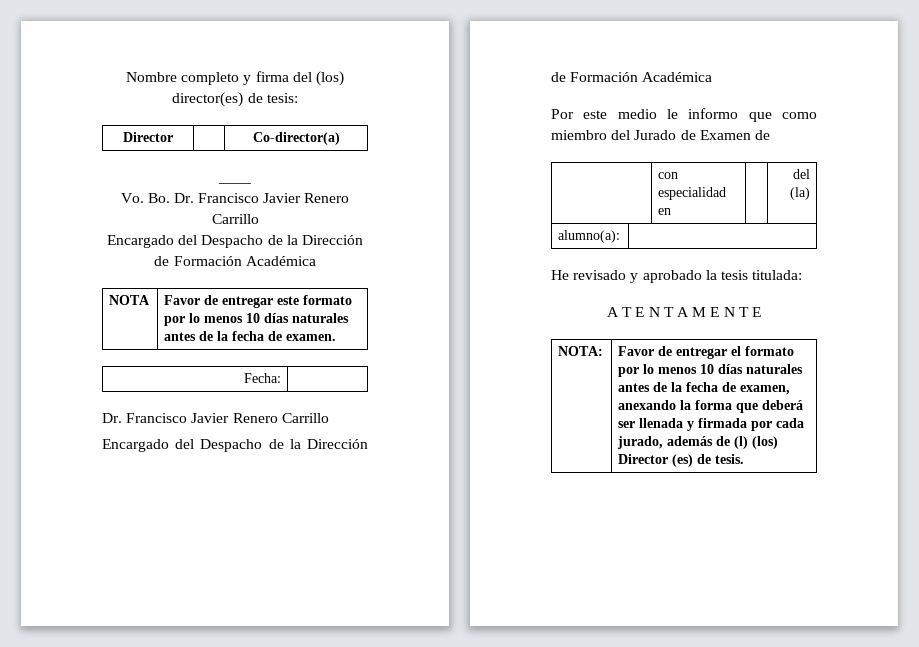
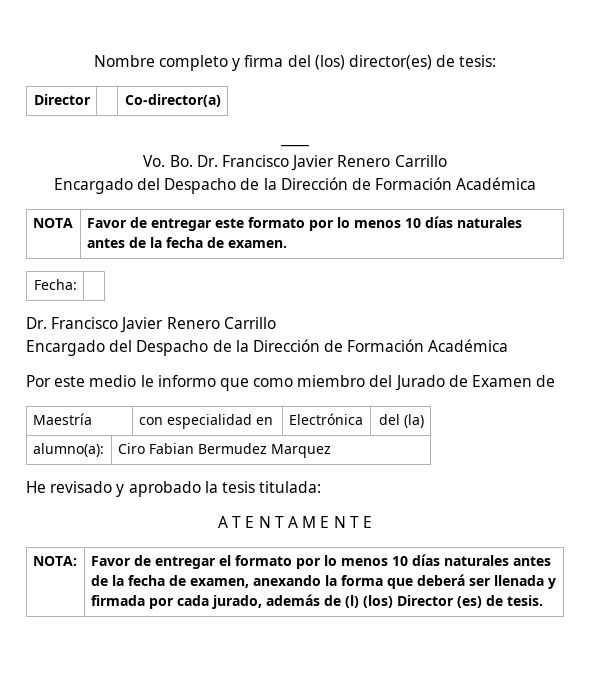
(770, 135) none -> [32,413,92,425] Maestría
(672, 211) none -> [288,413,363,425] Electrónica
(621, 236) none -> [117,443,331,458] Ciro Fabian Bermudez Marquez

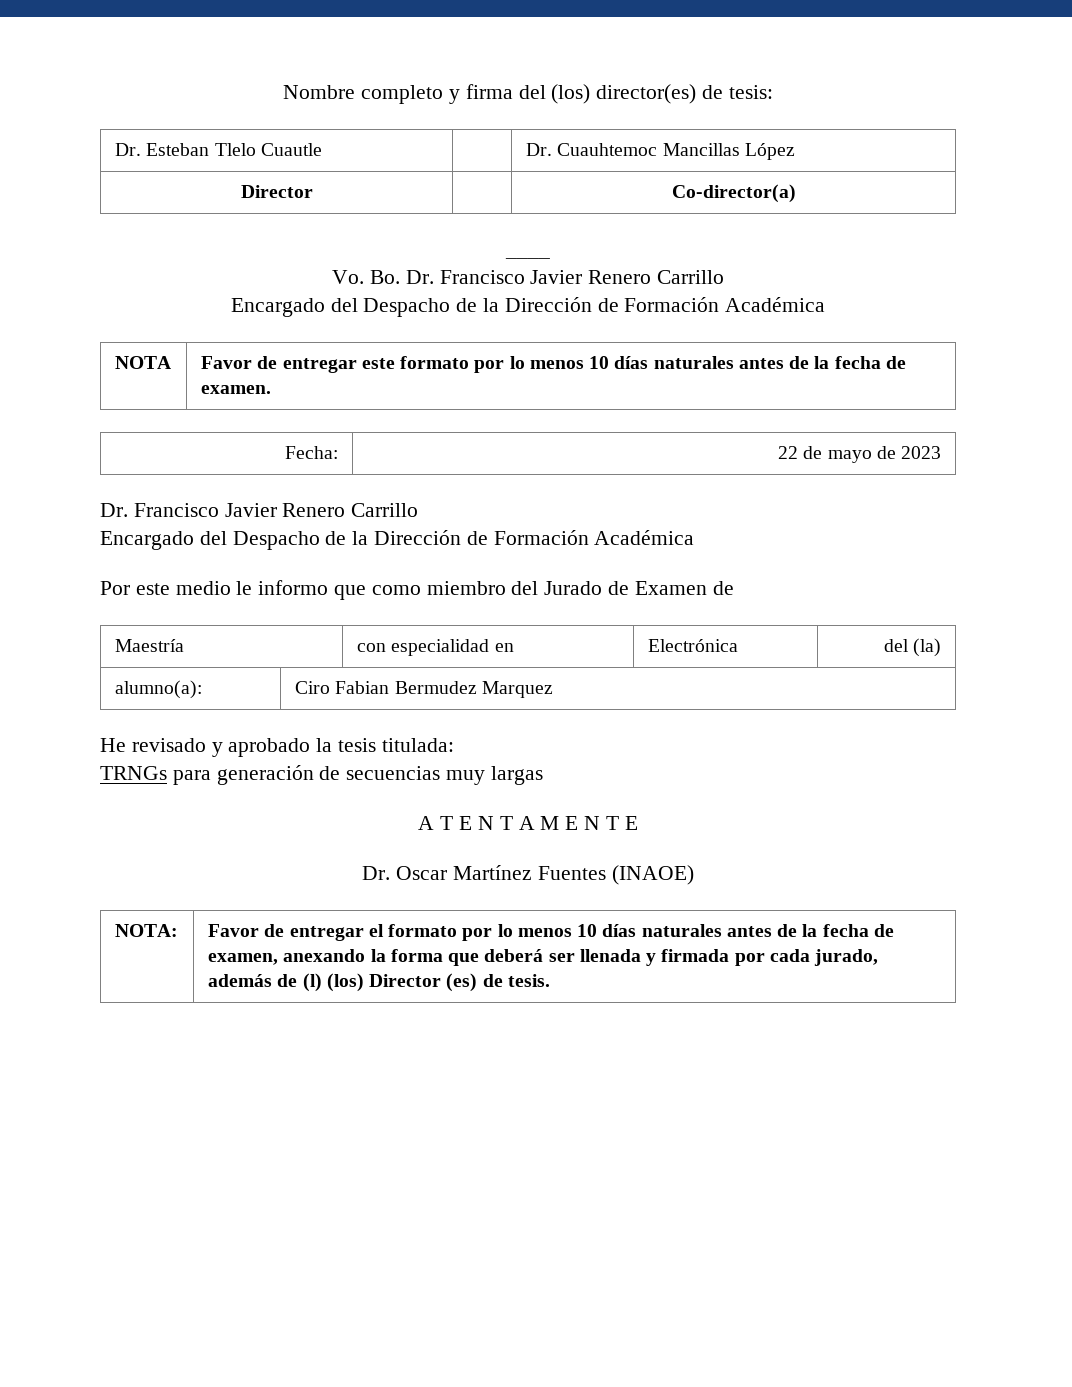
(497, 61) none -> [114,143,322,156] [525,143,795,160] // Dr. Esteban Tlelo Cuautle | | Dr. Cuauhtemoc Mancillas López
(78, 284) none -> [777,446,942,463] 22 de mayo de 2023
(322, 487) none -> [100,765,543,785] // TRNGs para generación de secuencias muy largas
(372, 522) none -> [362,865,694,885] // Dr. Oscar Martínez Fuentes (INAOE)

